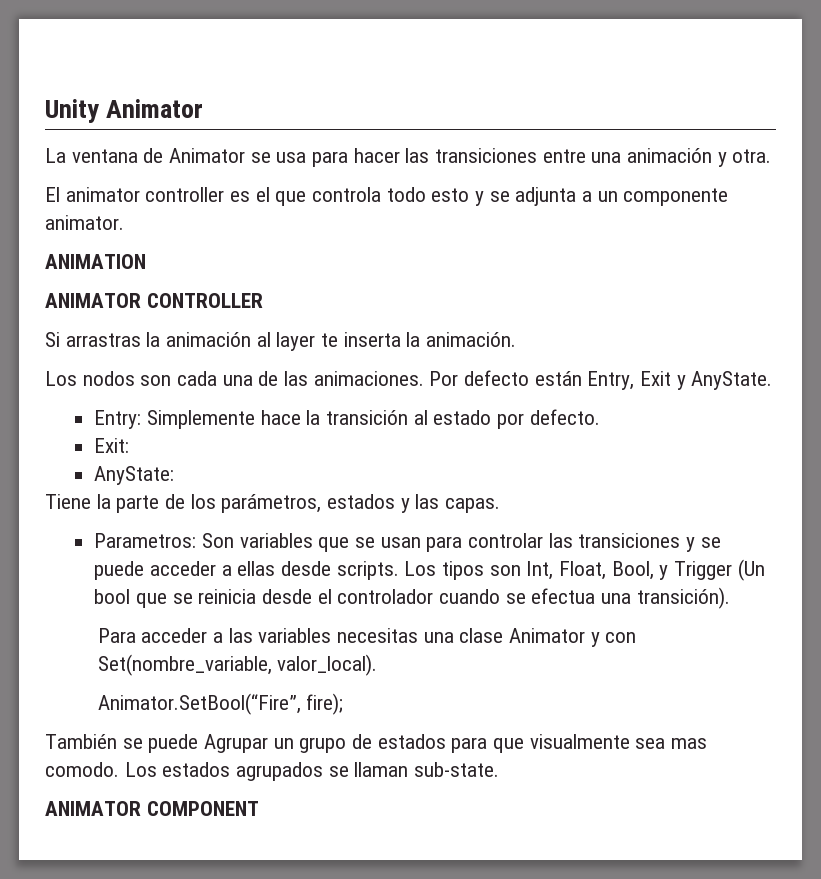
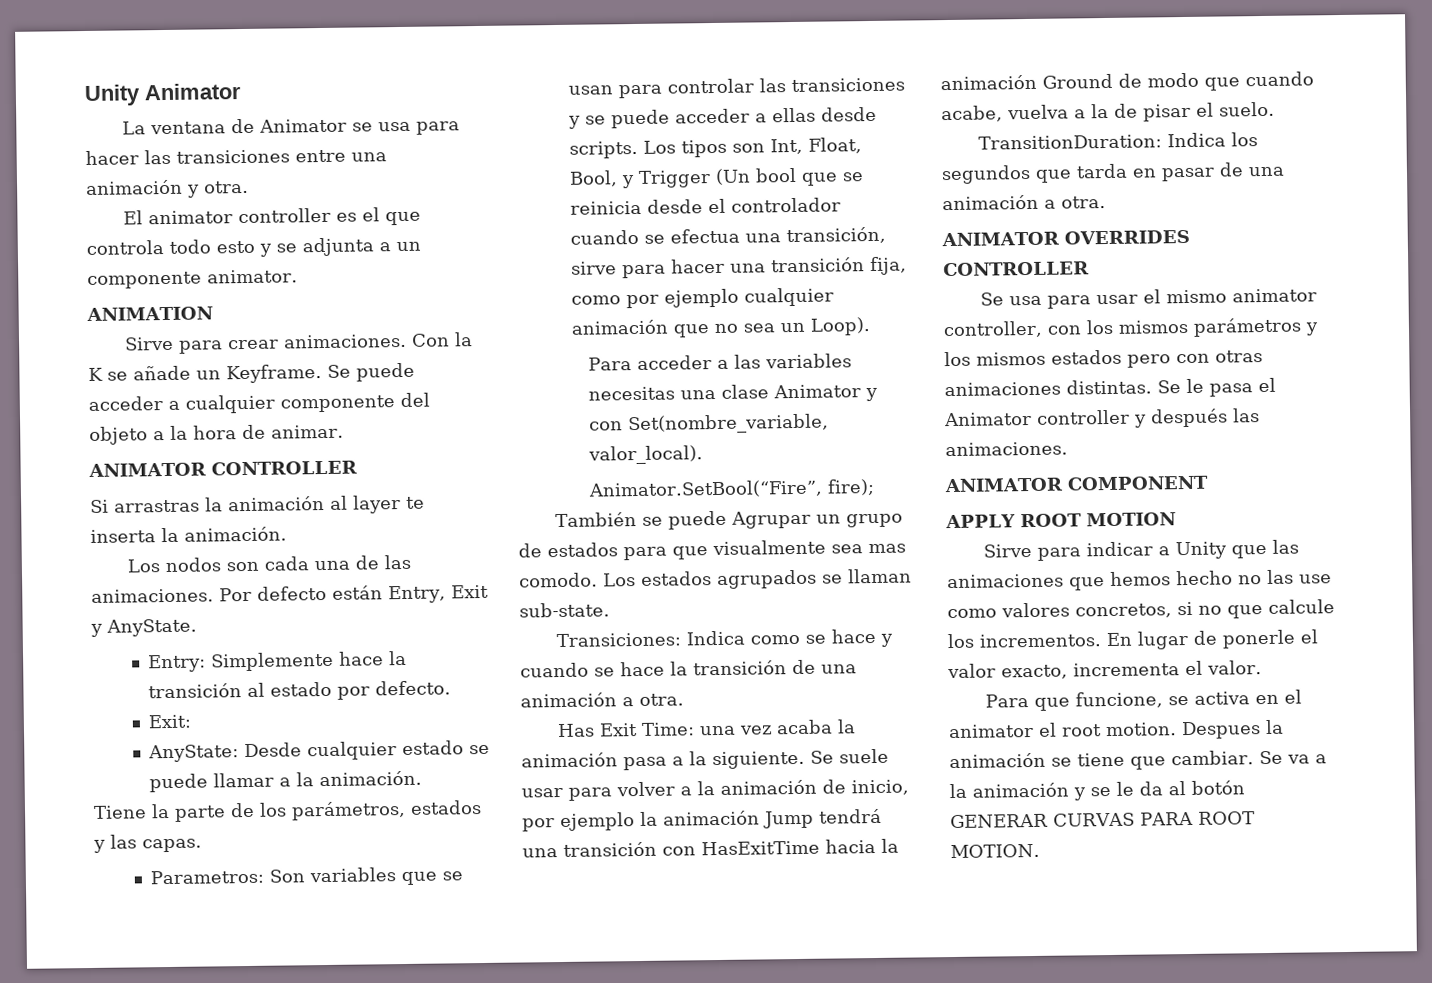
(146, 261) none -> [123,332,473,354] [88,362,415,384] [88,392,430,414] [89,424,344,445] // Sirve para crear animaciones. Con la K se añade un Keyframe. Se puede acceder a cualquier componente del objeto a la hora de animar.
(175, 475) none -> [243,740,490,761] [148,770,422,793] Desde cualquier estado se puede llamar a la animación.
[636,587,730,609] transición). -> [785,226,886,245] [570,256,907,279] [570,287,834,309] [570,317,871,338] transición, sirve para hacer una transición fija, como por ejemplo cualquier animación que no sea un Loop).
[45,801,259,816] ANIMATOR COMPONENT -> [555,628,893,648] [520,659,857,678] [520,692,684,708] [556,719,856,738] [521,748,889,771] [521,779,909,801] [522,808,882,832] [522,838,899,858] [940,71,1314,91] [941,101,1275,123] [977,132,1258,150] [941,162,1285,185] [942,194,1106,211] [941,229,1190,247] [943,261,1090,277] [979,288,1317,309] [943,317,1319,339] [944,349,1263,368] [944,377,1276,397] [944,408,1260,428] [945,441,1068,457] [944,475,1209,493] [945,512,1176,529] [982,539,1299,561] [947,569,1332,591] [947,599,1335,619] [947,629,1318,650] [947,660,1262,680] [984,689,1302,711] [948,719,1284,740] [949,750,1327,770] [949,780,1245,801] [950,811,1255,829] [950,843,1040,859] Transiciones: Indica como se hace y cuando se hace la transición de una animación a otra. // Has Exit Time: una vez acaba la animación pasa a la siguiente. Se suele usar para volver a la animación de inicio, por ejemplo la animación Jump tendrá una transición con HasExitTime hacia la animación Ground de modo que cuando acabe, vuelva a la de pisar el suelo. // TransitionDuration: Indica los segundos que tarda en pasar de una animación a otra. // ANIMATOR OVERRIDES CONTROLLER // Se usa para usar el mismo animator controller, con los mismos parámetros y los mismos estados pero con otras animaciones distintas. Se le pasa el Animator controller y después las animaciones. // ANIMATOR COMPONENT // APPLY ROOT MOTION // Sirve para indicar a Unity que las animaciones que hemos hecho no las use como valores concretos, si no que calcule los incrementos. En lugar de ponerle el valor exacto, incrementa el valor. // Para que funcione, se activa en el animator el root motion. Despues la animación se tiene que cambiar. Se va a la animación y se le da al botón GENERAR CURVAS PARA ROOT MOTION.

